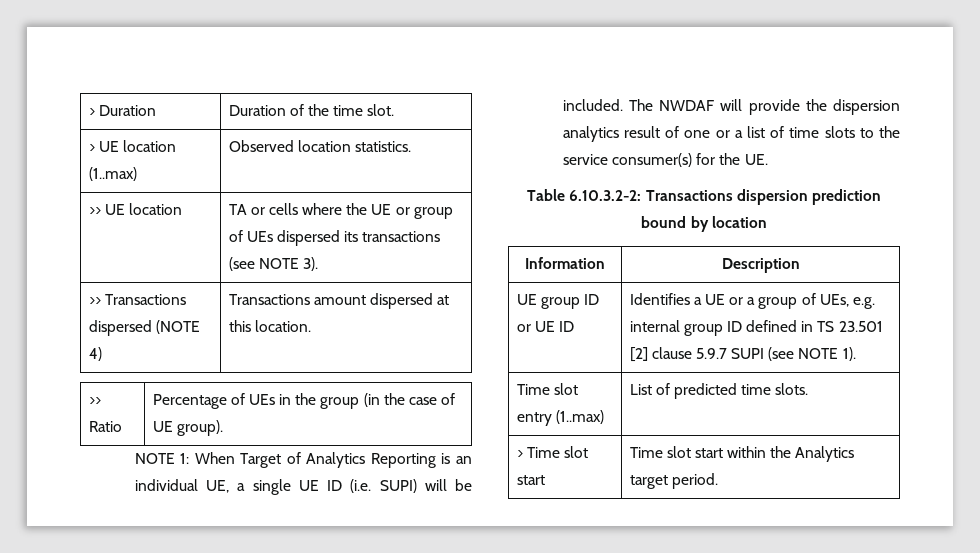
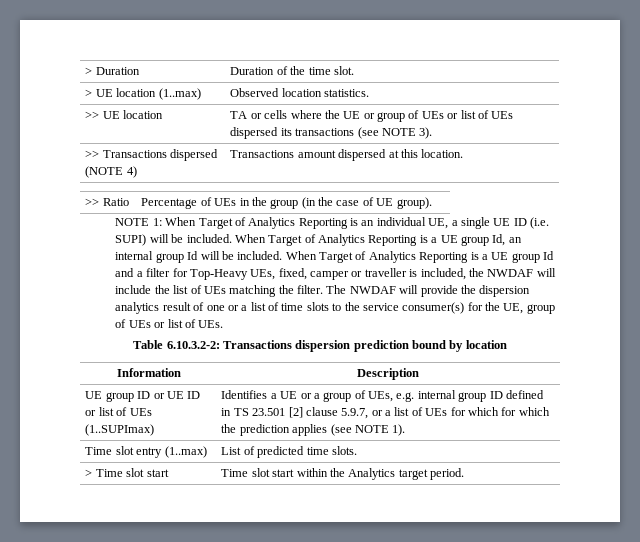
(273, 236) none -> [447,110,514,119] or list of UEs
(623, 105) none -> [234,234,522,246] [115,251,555,263] [115,268,556,280] [115,285,324,297] When Target of Analytics Reporting is a UE group Id, an internal group Id will be included. When Target of Analytics Reporting is a UE group Id and a filter for Top-Heavy UEs, fixed, camper or traveller is included, the NWDAF will include the list of UEs matching the filter.
[744,154,768,165] UE. -> [503,303,555,314] [115,319,224,328] UE, group of UEs or list of UEs.
(574, 326) none -> [85,407,152,416] [85,424,155,436] or list of UEs (1..SUPImax)
[695,348,765,359] 5.9.7 SUPI -> [341,407,550,419] [221,424,328,436] 5.9.7, or a list of UEs for which for which the prediction applies

